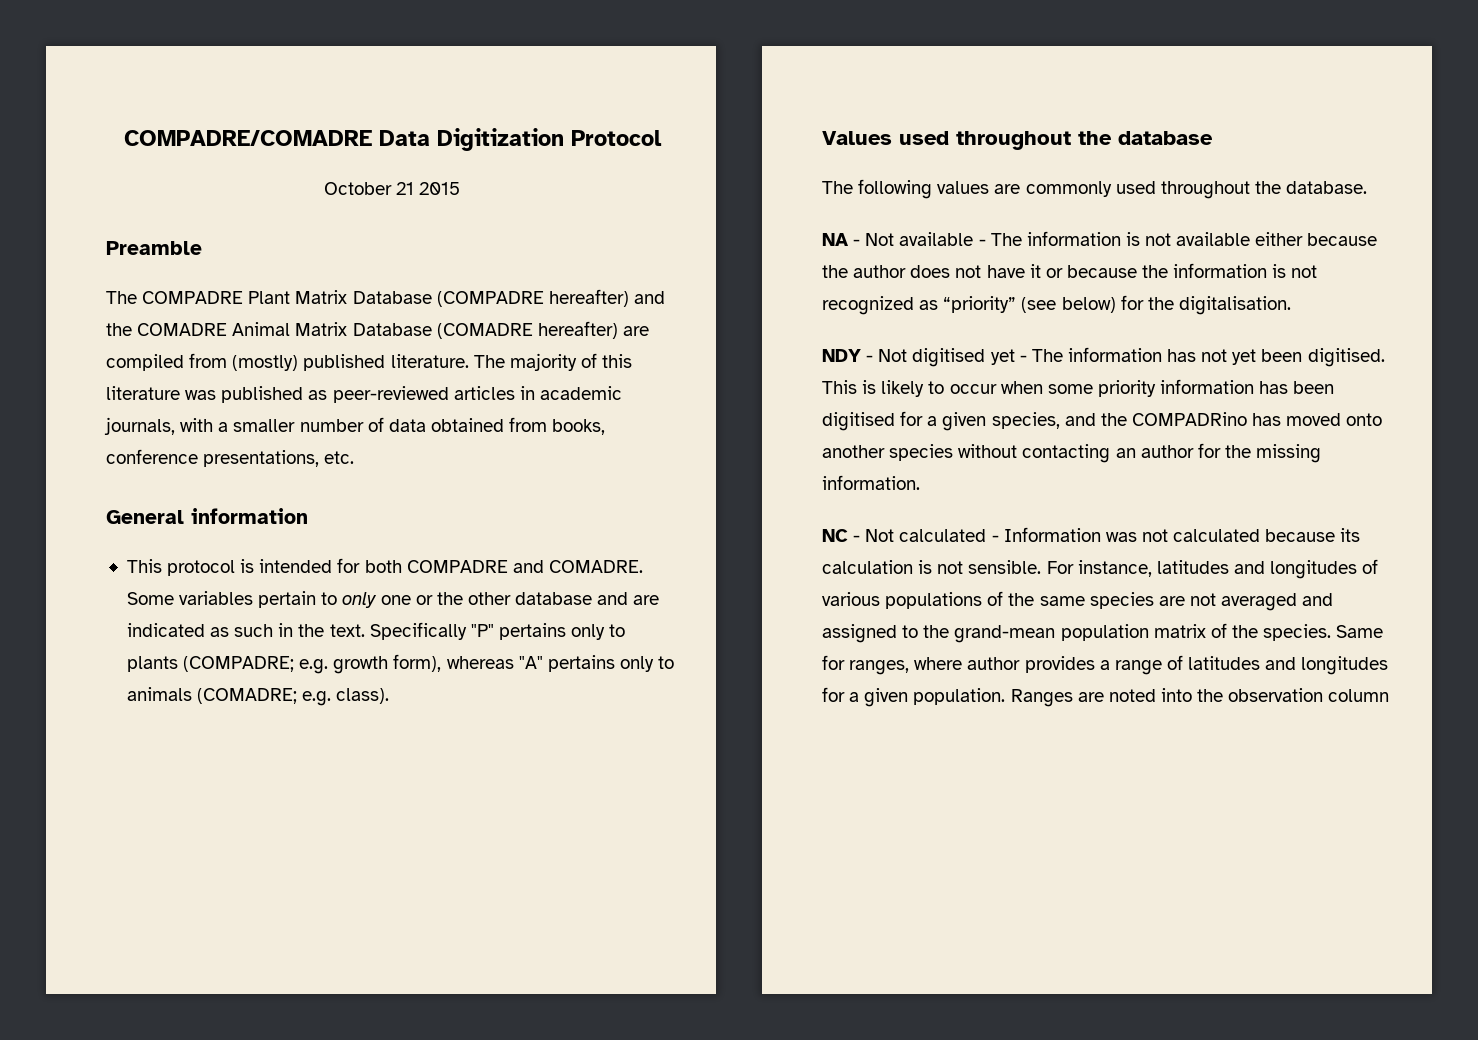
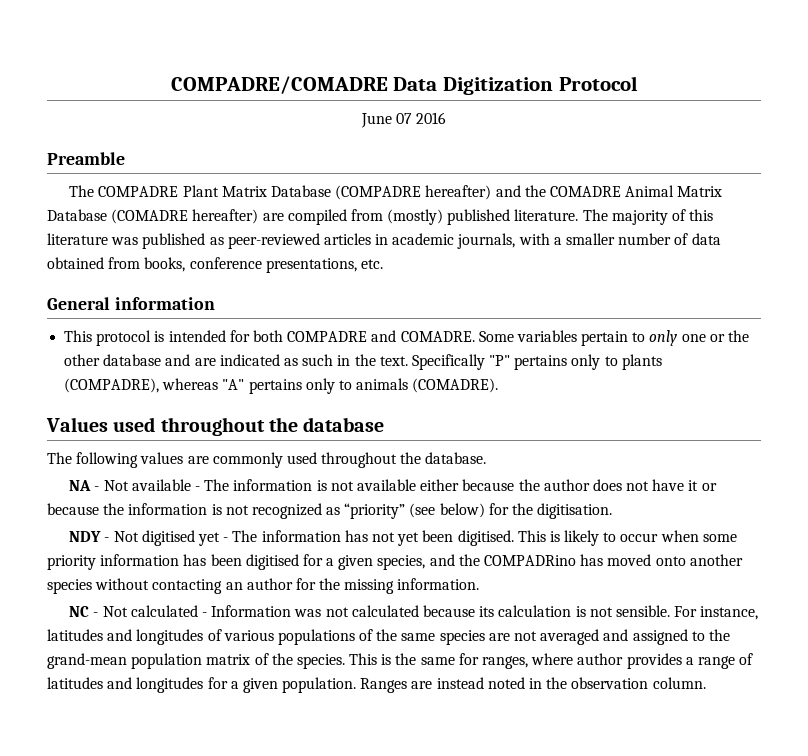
[323,182,461,195] October 21 2015 -> [360,112,447,128] June 07 2016
[183,654,442,674] (COMPADRE; e.g. growth form), -> [64,378,160,393] (COMPADRE),
[197,688,390,706] (COMADRE; e.g. class). -> [412,378,499,393] (COMADRE).
[1178,296,1291,315] digitalisation. -> [537,503,613,519] digitisation.
[1336,625,1384,638] Same -> [349,653,455,665] This is the same
[1108,688,1192,702] noted into -> [436,677,543,689] instead noted in
[1328,689,1390,702] column -> [652,677,706,689] column.

